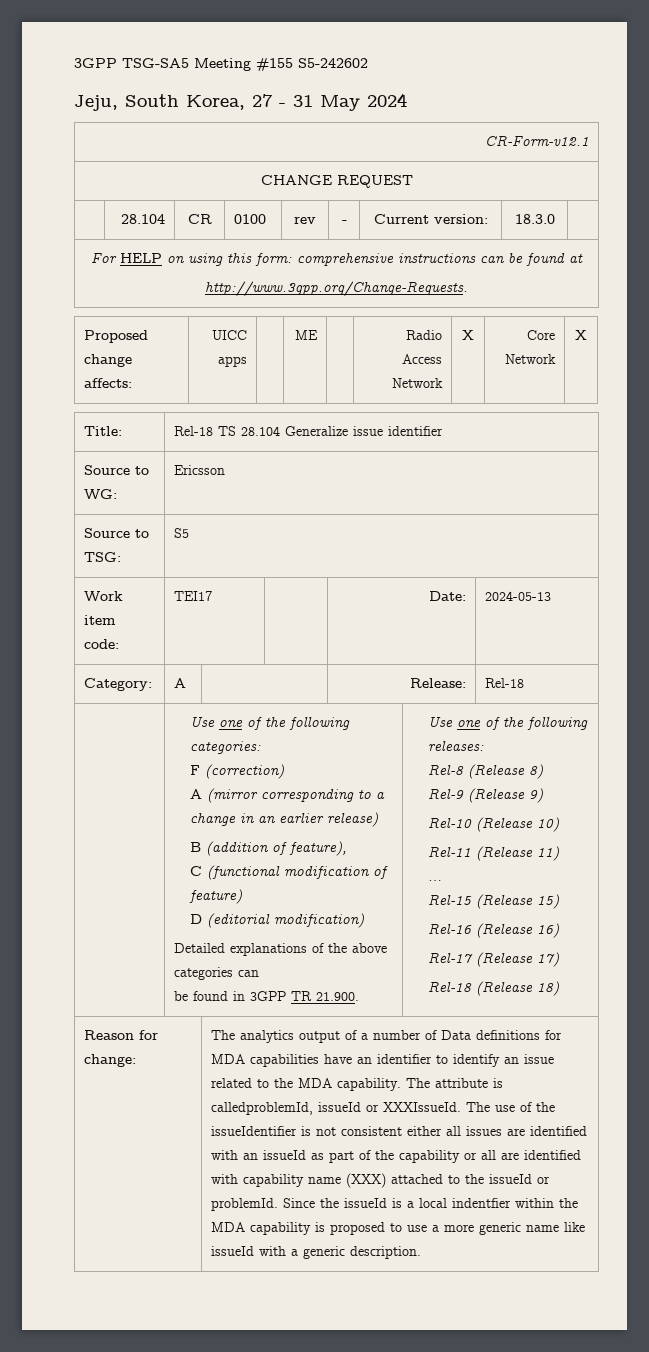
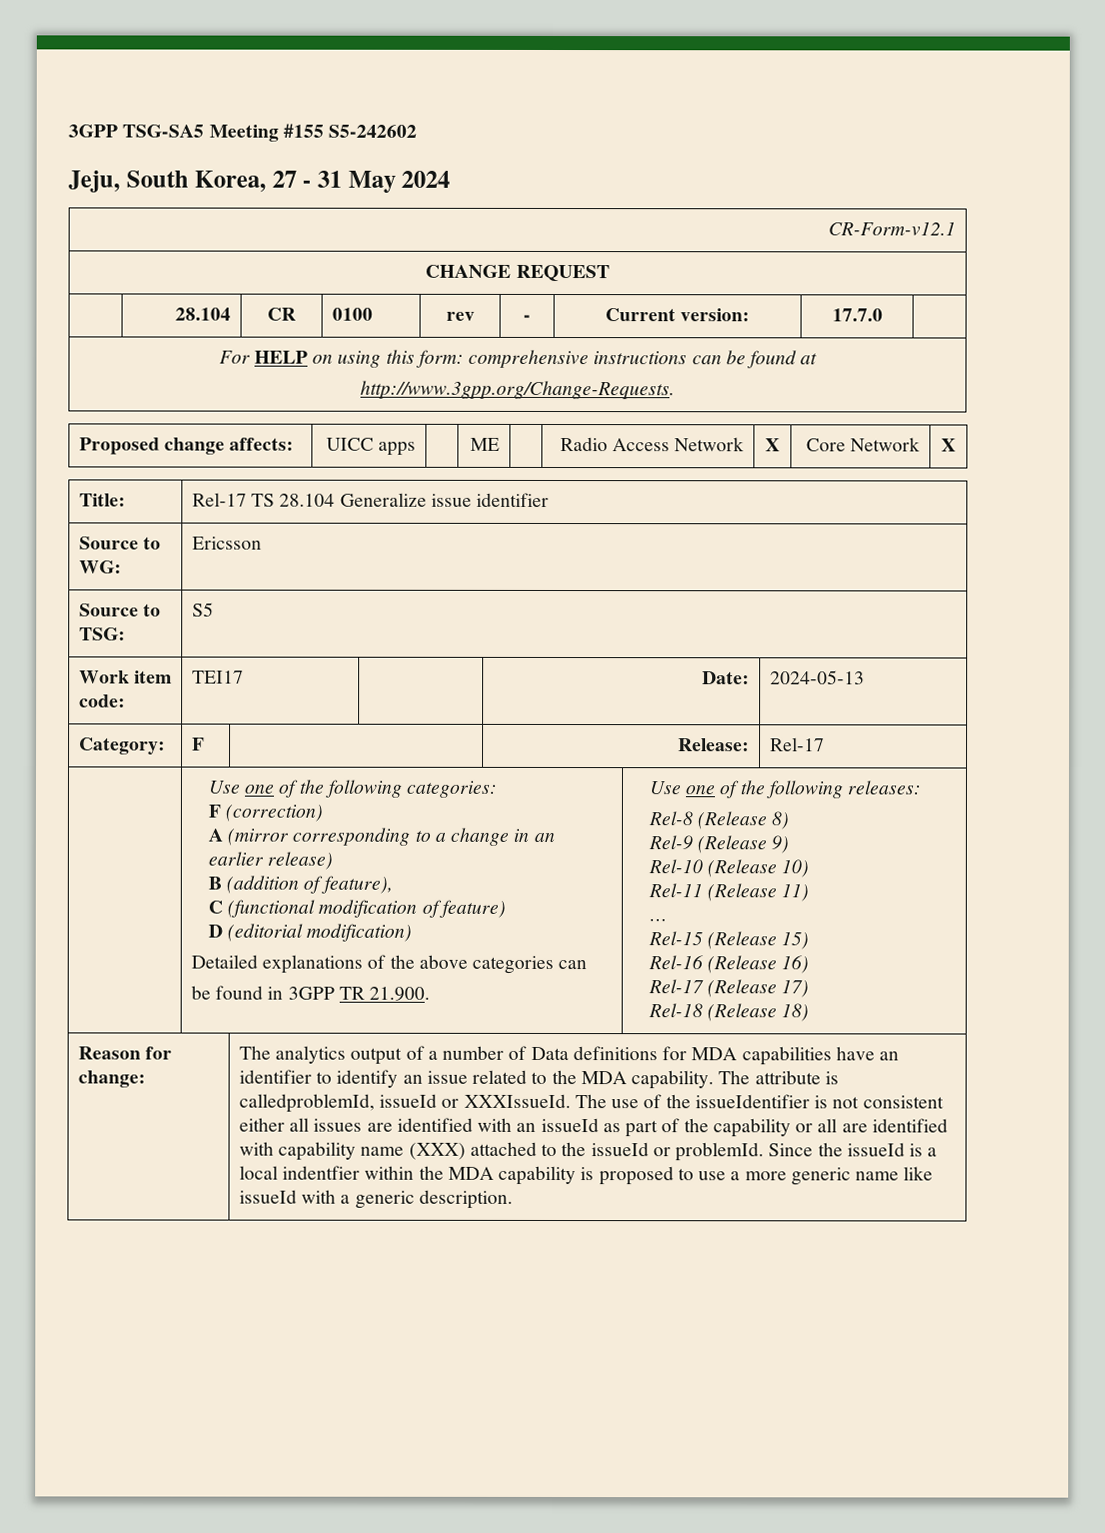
[514,214,555,224] 18.3.0 -> [831,308,883,322] 17.7.0
[174,426,214,436] Rel-18 -> [191,492,247,507] Rel-17
[174,678,187,688] A -> [191,737,205,751] F
[485,678,525,688] Rel-18 -> [769,737,825,752] Rel-17

